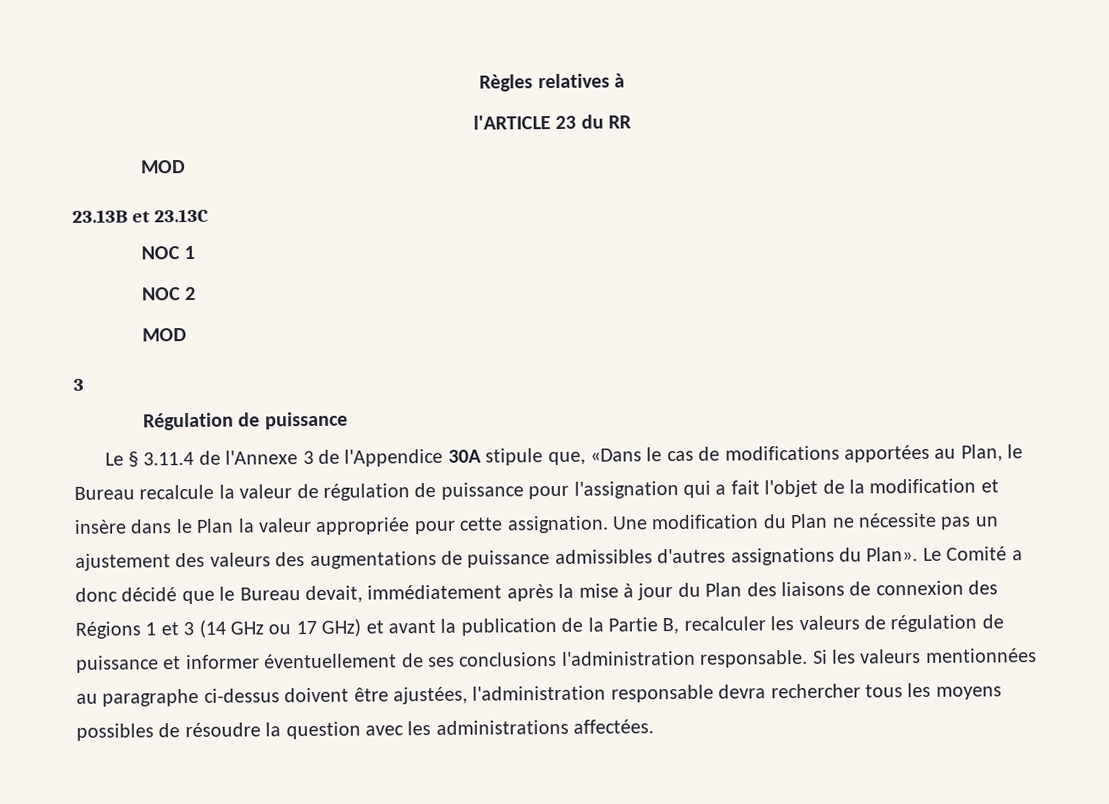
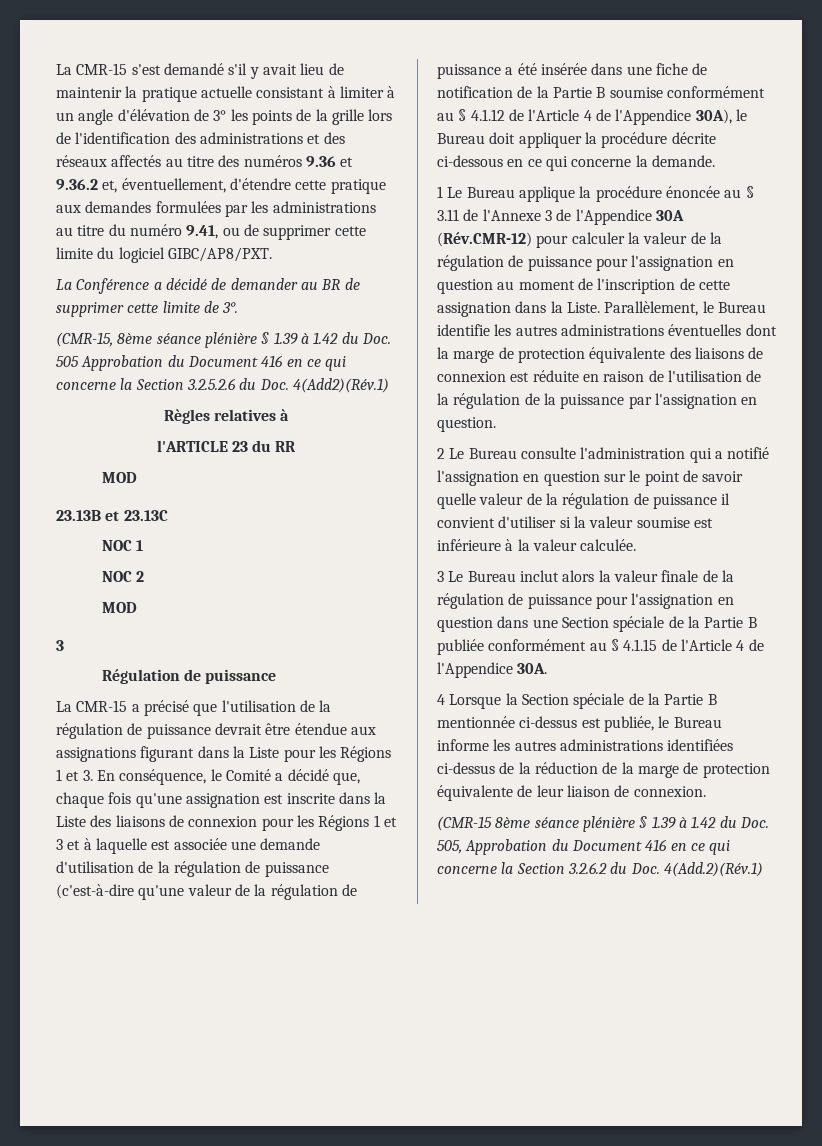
(479, 83) none -> [56,63,344,79] [56,86,396,102] [56,109,393,125] [56,132,345,144] [56,155,354,167] [56,178,386,194] [56,201,376,217] [56,224,366,240] [56,247,272,263] [56,278,360,294] [56,301,239,317] [56,332,391,348] [56,355,347,371] [56,378,389,393] La CMR-15 s'est demandé s'il y avait lieu de maintenir la pratique actuelle consistant à limiter à un angle d'élévation de 3° les points de la grille lors de l'identification des administrations et des réseaux affectés au titre des numéros 9.36 et 9.36.2 et, éventuellement, d'étendre cette pratique aux demandes formulées par les administrations au titre du numéro 9.41, ou de supprimer cette limite du logiciel GIBC/AP8/PXT. // La Conférence a décidé de demander au BR de supprimer cette limite de 3°. // (CMR-15, 8ème séance plénière § 1.39 à 1.42 du Doc. 505 Approbation du Document 416 en ce qui concerne la Section 3.2.5.2.6 du Doc. 4(Add2)(Rév.1) //
[104,451,195,468] Le § 3.11.4 -> [56,700,332,716] [56,723,376,739] [56,746,392,762] [56,769,360,785] [56,792,387,808] [56,815,397,831] [56,838,321,854] [56,861,329,877] [56,884,357,900] [437,63,708,79] [437,86,765,98] [437,109,747,125] [437,132,716,148] [437,155,715,171] [437,186,754,202] [437,209,459,221] La CMR-15 a précisé que l'utilisation de la régulation de puissance devrait être étendue aux assignations figurant dans la Liste pour les Régions 1 et 3. En conséquence, le Comité a décidé que, chaque fois qu'une assignation est inscrite dans la Liste des liaisons de connexion pour les Régions 1 et 3 et à laquelle est associée une demande d'utilisation de la régulation de puissance (c'est-à-dire qu'une valeur de la régulation de puissance a été insérée dans une fiche de notification de la Partie B soumise conformément au § 4.1.12 de l'Article 4 de l'Appendice 30A), le Bureau doit appliquer la procédure décrite ci-dessous en ce qui concerne la demande. // 1 Le Bureau applique la procédure énoncée au § 3.11
[485,444,1024,466] [74,484,215,500] stipule que, «Dans le cas de modifications apportées au Plan, le Bureau recalcule -> [437,232,625,248] (Rév.CMR-12) pour calculer
[323,478,999,501] [74,512,999,535] [75,546,1023,571] [75,580,999,605] [75,614,1004,639] [76,648,1037,673] [76,682,1002,707] [76,719,655,741] régulation de puissance pour l'assignation qui a fait l'objet de la modification et insère dans le Plan la valeur appropriée pour cette assignation. Une modification du Plan ne nécessite pas un ajustement des valeurs des augmentations de puissance admissibles d'autres assignations du Plan». Le Comité a donc décidé que le Bureau devait, immédiatement après la mise à jour du Plan des liaisons de connexion des Régions 1 et 3 (14 GHz ou 17 GHz) et avant la publication de la Partie B, recalculer les valeurs de régulation de puissance et informer éventuellement de ses conclusions l'administration responsable. Si les valeurs mentionnées au paragraphe ci-dessus doivent être ajustées, l'administration responsable devra rechercher tous les moyens possibles de résoudre la question avec les administrations affectées. -> [709,232,722,244] [437,255,734,271] [437,278,730,294] [437,301,766,317] [437,324,777,336] [437,347,764,363] [437,370,762,382] [437,393,758,409] [437,417,496,432] [437,447,770,463] [437,470,744,486] [437,493,731,509] [437,516,713,528] [437,539,637,551] [437,570,734,582] [437,593,734,609] [437,616,757,632] [437,639,764,655] [437,662,548,678] [437,693,717,709] [437,716,722,732] [437,739,734,751] [437,762,770,778] [437,785,706,801] [437,816,769,832] [437,839,731,855] [437,862,763,877] la régulation de puissance pour l'assignation en question au moment de l'inscription de cette assignation dans la Liste. Parallèlement, le Bureau identifie les autres administrations éventuelles dont la marge de protection équivalente des liaisons de connexion est réduite en raison de l'utilisation de la régulation de la puissance par l'assignation en question. // 2 Le Bureau consulte l'administration qui a notifié l'assignation en question sur le point de savoir quelle valeur de la régulation de puissance il convient d'utiliser si la valeur soumise est inférieure à la valeur calculée. // 3 Le Bureau inclut alors la valeur finale de la régulation de puissance pour l'assignation en question dans une Section spéciale de la Partie B publiée conformément au § 4.1.15 de l'Article 4 de l'Appendice 30A. // 4 Lorsque la Section spéciale de la Partie B mentionnée ci-dessus est publiée, le Bureau informe les autres administrations identifiées ci-dessus de la réduction de la marge de protection équivalente de leur liaison de connexion. // (CMR-15 8ème séance plénière § 1.39 à 1.42 du Doc. 505, Approbation du Document 416 en ce qui concerne la Section 3.2.6.2 du Doc. 4(Add.2)(Rév.1)

